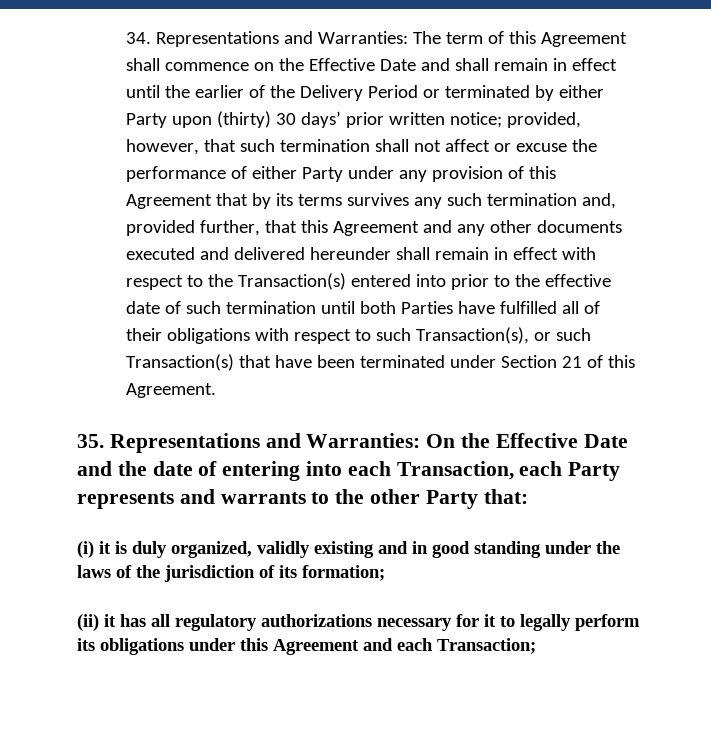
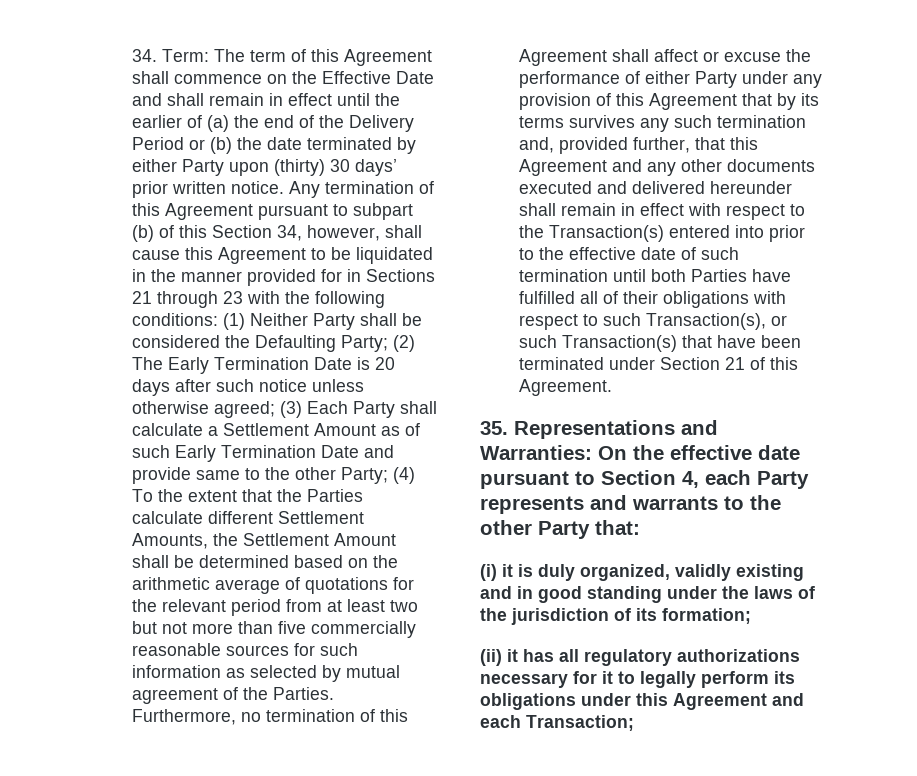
[156,31,409,47] Representations and Warranties: -> [161,49,209,62] Term:
(266, 91) none -> [206,115,314,132] (a) the end of
(441, 93) none -> [209,137,302,154] (b) the date
[450,112,582,128] [126,139,442,155] notice; provided, however, that such termination shall not -> [230,181,434,198] [131,203,413,220] [131,225,422,242] [131,247,433,264] [131,269,435,286] [131,291,385,308] [131,313,422,330] [131,335,415,352] [131,357,395,374] [131,379,364,396] [131,401,437,418] [131,423,420,436] [131,445,394,462] [131,467,415,484] [131,489,363,502] [131,511,364,524] [131,533,396,549] [131,555,398,568] [131,577,414,594] [131,599,418,616] [131,621,416,638] [131,643,358,656] [131,665,400,682] [131,687,334,704] [131,709,408,725] [518,49,649,66] notice. Any termination of this Agreement pursuant to subpart (b) of this Section 34, however, shall cause this Agreement to be liquidated in the manner provided for in Sections 21 through 23 with the following conditions: (1) Neither Party shall be considered the Defaulting Party; (2) The Early Termination Date is 20 days after such notice unless otherwise agreed; (3) Each Party shall calculate a Settlement Amount as of such Early Termination Date and provide same to the other Party; (4) To the extent that the Parties calculate different Settlement Amounts, the Settlement Amount shall be determined based on the arithmetic average of quotations for the relevant period from at least two but not more than five commercially reasonable sources for such information as selected by mutual agreement of the Parties. Furthermore, no termination of this Agreement shall
[495,433,628,448] [77,461,514,481] Effective Date and the date of entering into each Transaction, -> [670,445,800,460] [480,470,699,489] effective date pursuant to Section 4,

